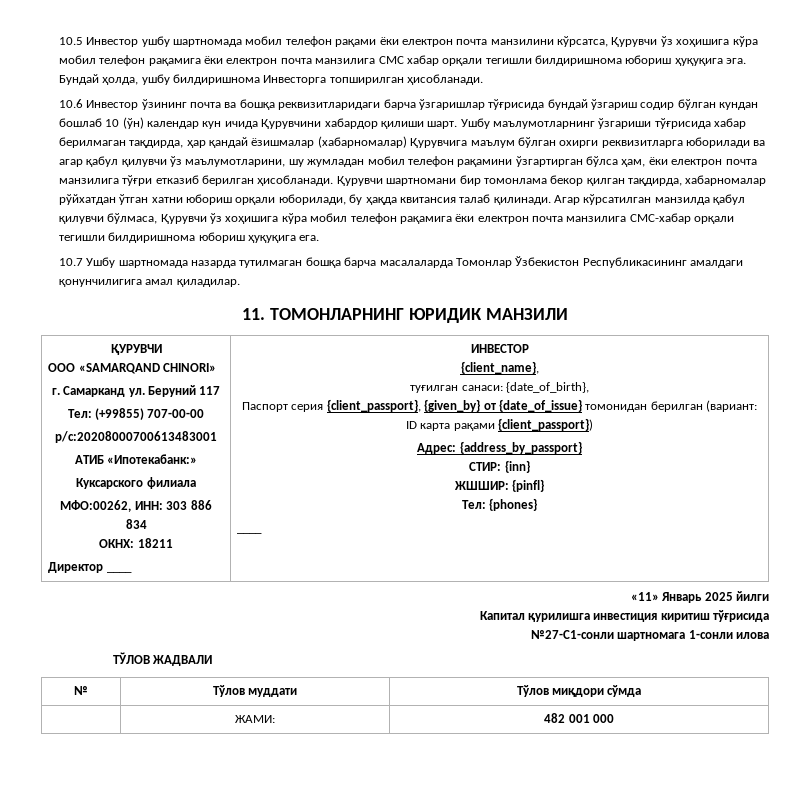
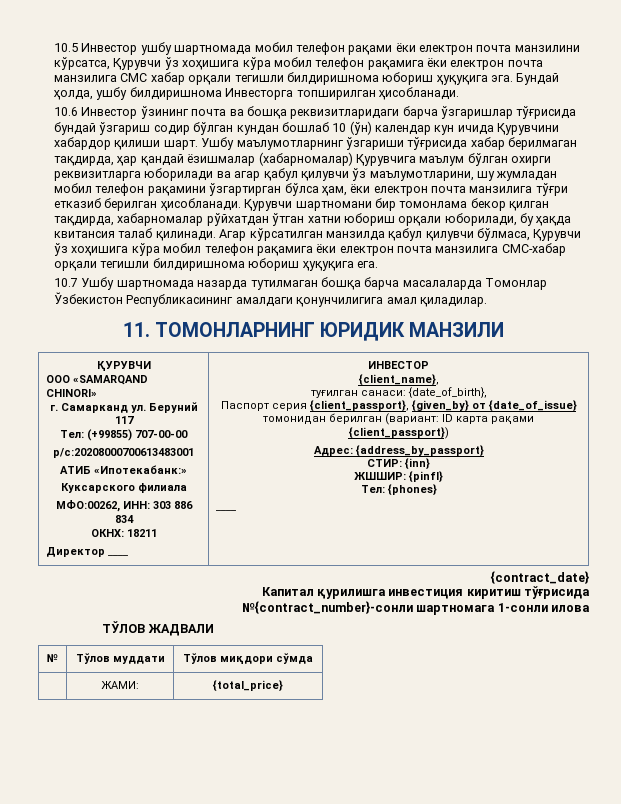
[630,591,769,603] «11» Январь 2025 йилги -> [490,571,589,584] {contract_date}
[530,630,614,639] №27-С1-сонли -> [241,601,413,614] №{contract_number}-сонли
[544,713,614,723] 482 001 000 -> [213,680,283,691] {total_price}

